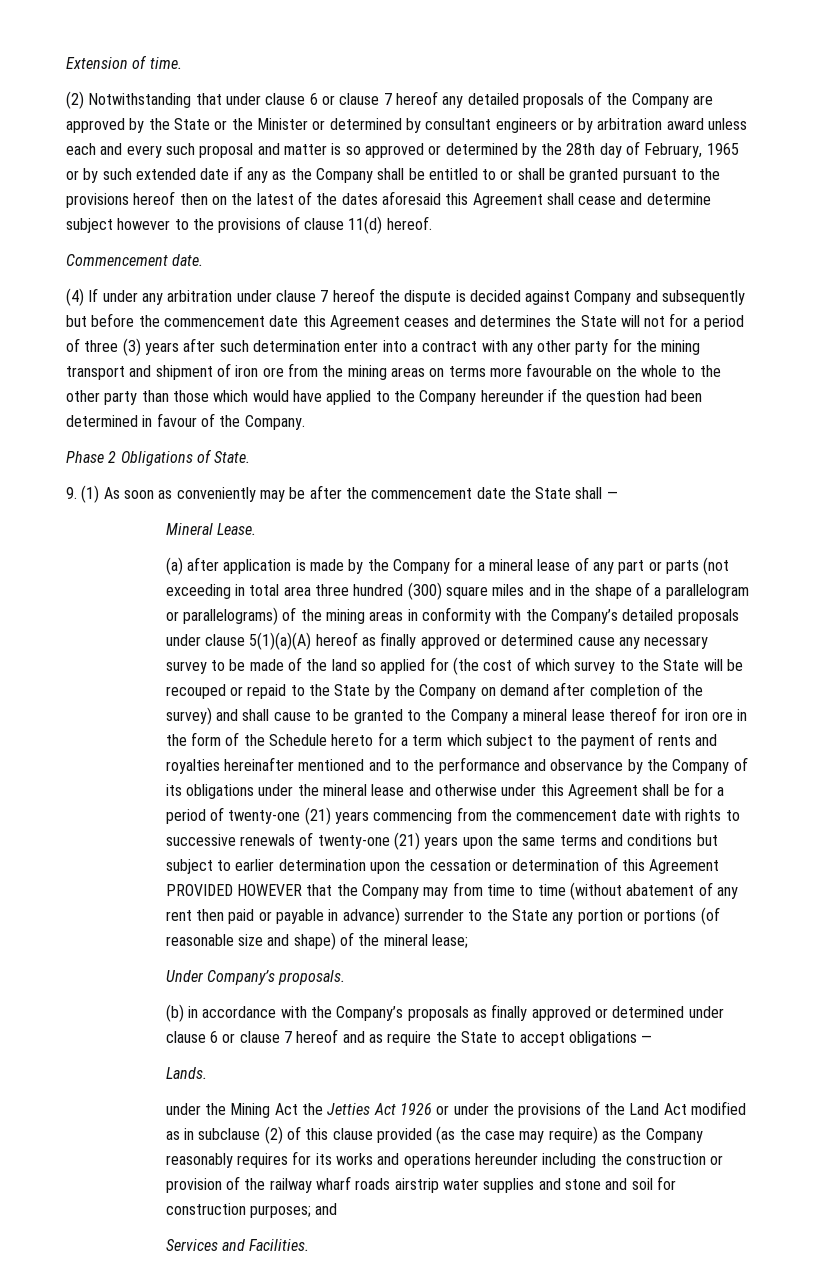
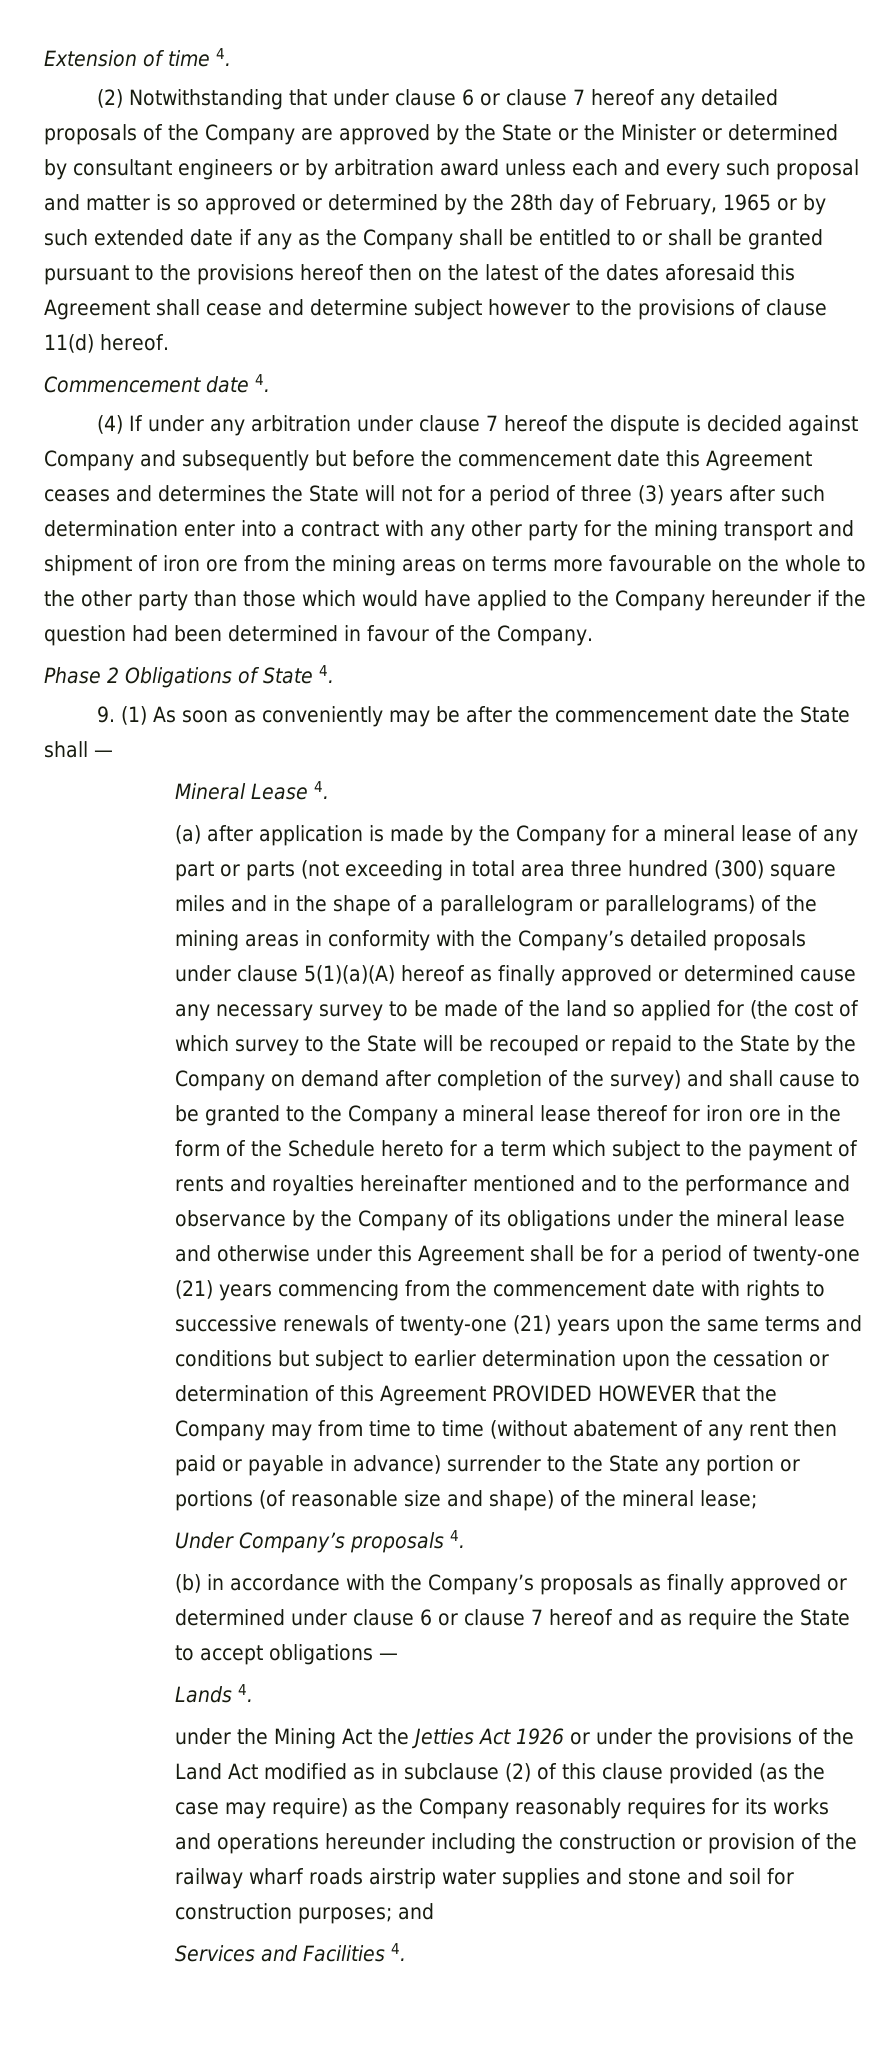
[149,57,182,69] time. -> [168,48,231,67] time 4.
[172,254,204,266] date. -> [206,374,270,393] date 4.
[214,451,251,463] State. -> [263,665,334,684] State 4.
[217,523,257,535] Lease. -> [251,781,330,800] Lease 4.
[278,970,346,985] proposals. -> [350,1530,466,1553] proposals 4.
[165,1067,207,1079] Lands. -> [175,1684,254,1703] Lands 4.
[249,1239,310,1251] Facilities. -> [303,1943,407,1962] Facilities 4.

